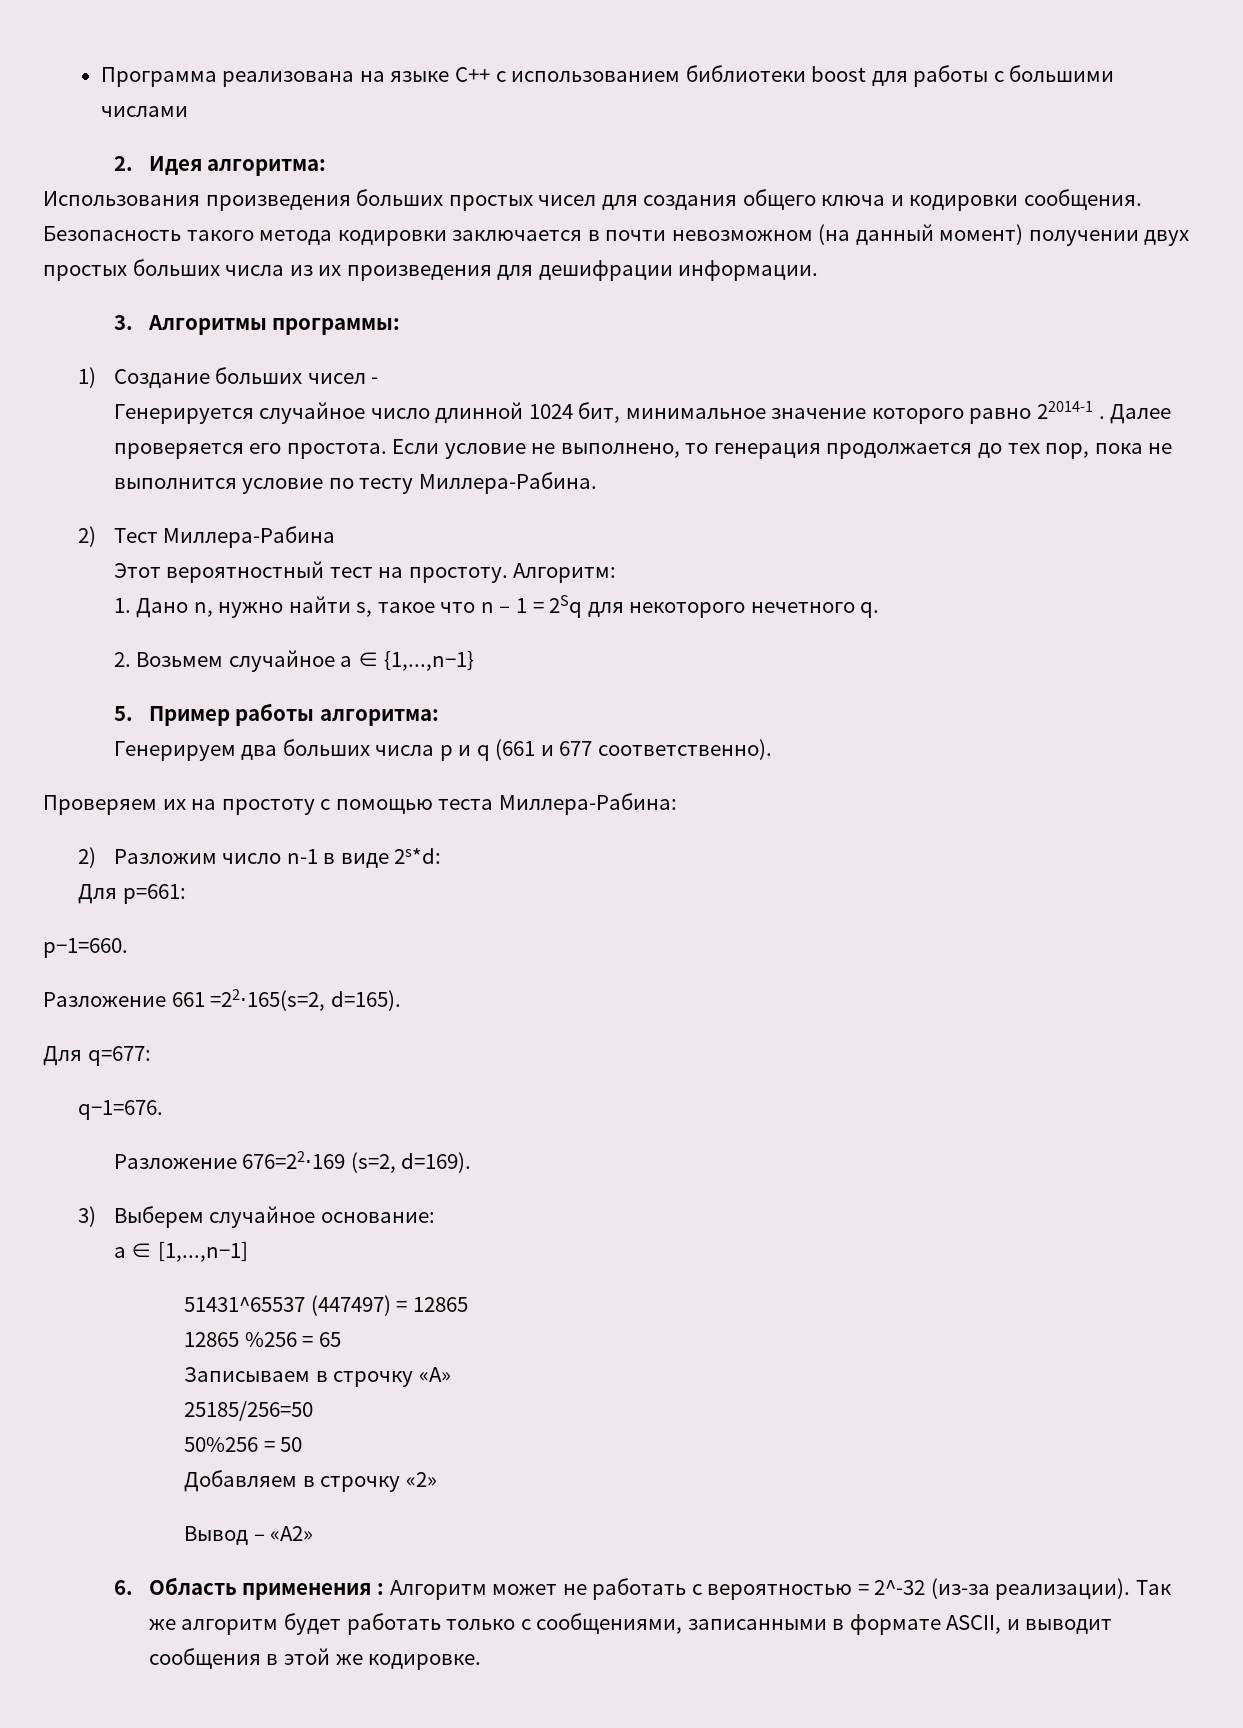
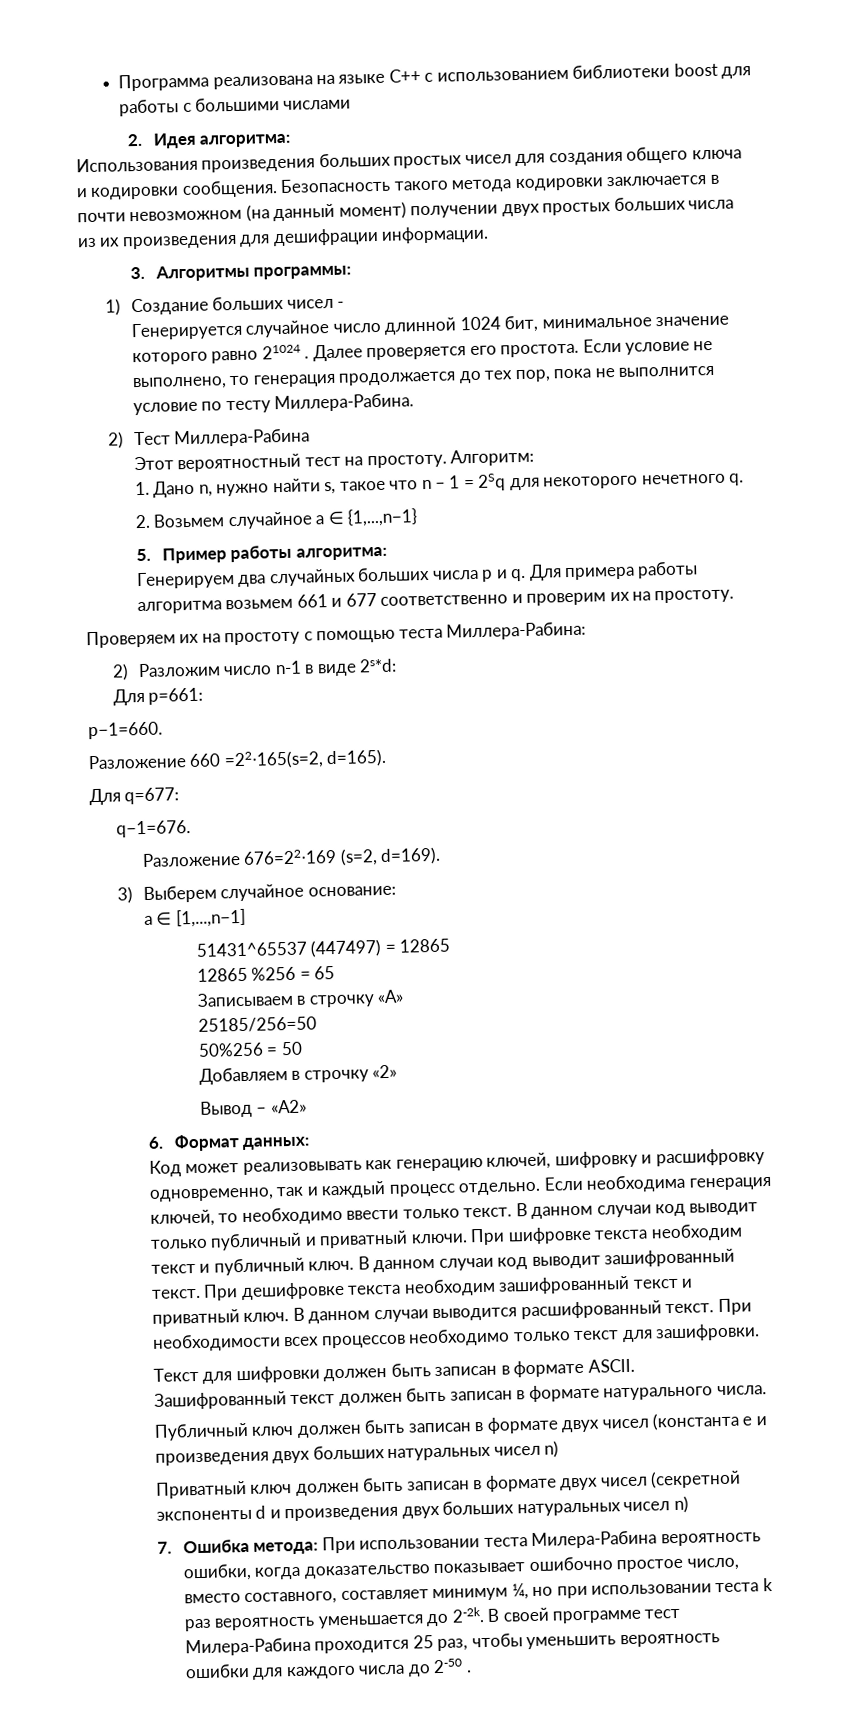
[1036,401,1093,419] 22014-1 -> [261,344,301,360] 21024
(278, 752) none -> [268,568,356,587] случайных
[476,739,772,761] q (661 и 677 соответственно). -> [510,561,699,582] [136,589,735,615] q. Для примера работы алгоритма возьмем 661 и 677 соответственно и проверим их на простоту.
[171,992,205,1007] 661 -> [189,753,222,768] 660
[148,1577,1172,1600] [148,1613,1113,1635] [148,1648,482,1670] Область применения : Алгоритм может не работать с вероятностью = 2^-32 (из-за реализации). Так же алгоритм будет работать только с сообщениями, записанными в формате ASCII, и выводит сообщения в этой же кодировке. -> [173,1134,311,1152] [148,1148,765,1177] [148,1174,772,1202] [149,1202,759,1227] [149,1223,743,1251] [150,1248,735,1276] [150,1275,694,1301] [151,1298,752,1327] [151,1323,761,1352] [152,1358,635,1384] [153,1384,767,1410] [153,1411,767,1441] [154,1440,560,1466] [155,1469,741,1499] [155,1495,689,1522] [156,1530,761,1555] [182,1556,739,1582] [183,1577,773,1606] [183,1607,681,1632] [184,1633,720,1657] [184,1658,472,1680] Формат данных: // Код может реализовывать как генерацию ключей, шифровку и расшифровку одновременно, так и каждый процесс отдельно. Если необходима генерация ключей, то необходимо ввести только текст. В данном случаи код выводит только публичный и приватный ключи. При шифровке текста необходим текст и публичный ключ. В данном случаи код выводит зашифрованный текст. При дешифровке текста необходим зашифрованный текст и приватный ключ. В данном случаи выводится расшифрованный текст. При необходимости всех процессов необходимо только текст для зашифровки. // Текст для шифровки должен быть записан в формате ASCII. // Зашифрованный текст должен быть записан в формате натурального числа. // Публичный ключ должен быть записан в формате двух чисел (константа e и произведения двух больших натуральных чисел n) // Приватный ключ должен быть записан в формате двух чисел (секретной экспоненты d и произведения двух больших натуральных чисел n) // 7. Ошибка метода: При использовании теста Милера-Рабина вероятность ошибки, когда доказательство показывает ошибочно простое число, вместо составного, составляет минимум ¼, но при использовании теста k раз вероятность уменьшается до 2-2k. В своей программе тест Милера-Рабина проходится 25 раз, чтобы уменьшить вероятность ошибки для каждого числа до 2-50 .

